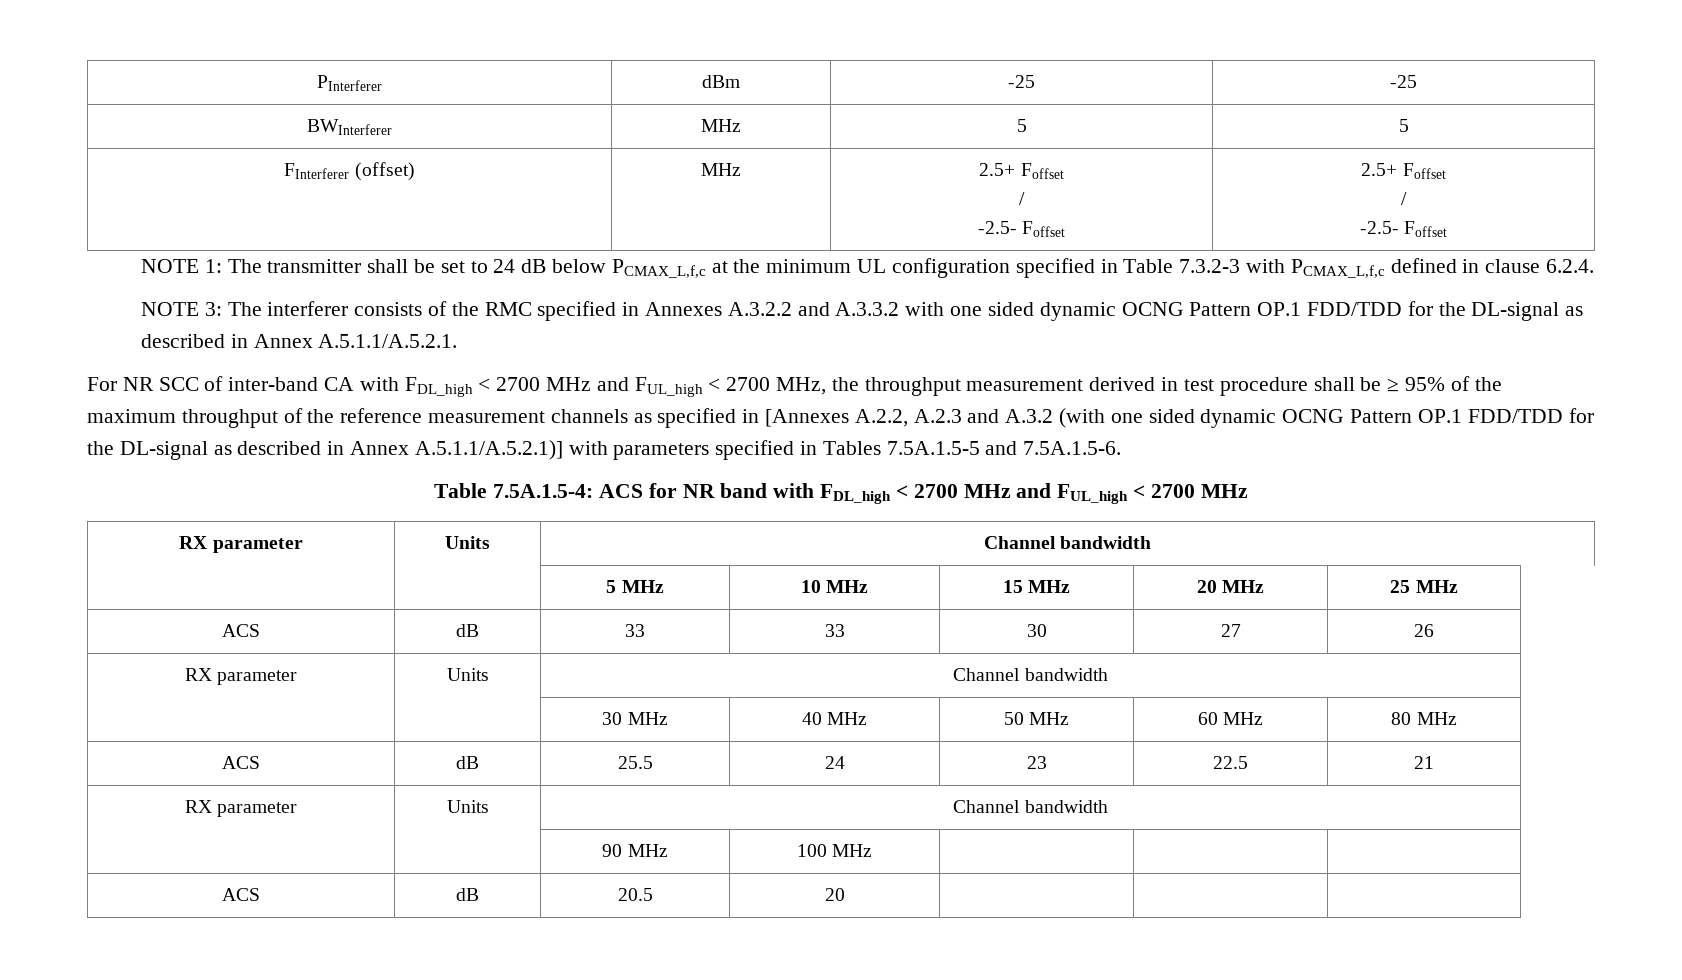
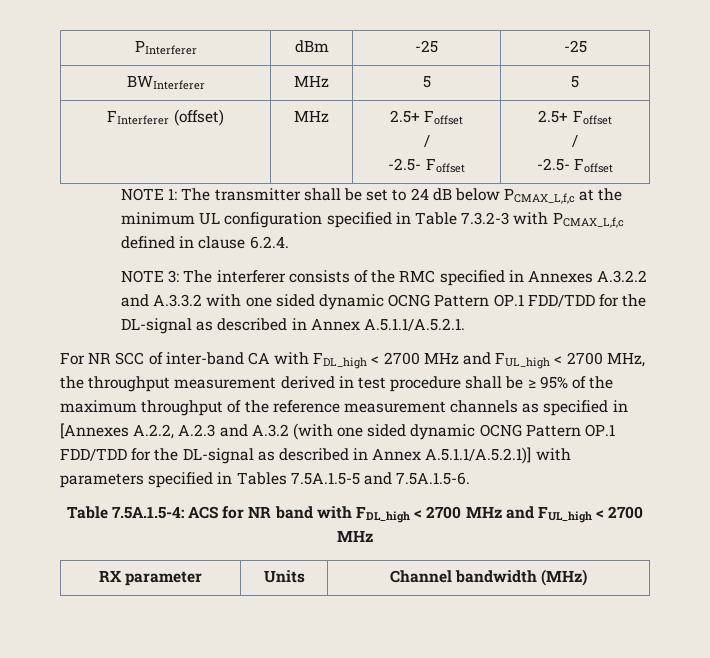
[606,580,664,593] [800,580,869,593] [1002,580,1071,593] [1196,580,1265,593] [1390,580,1458,593] [222,624,260,637] [456,624,479,637] [625,624,645,637] [824,624,845,637] [1026,624,1047,637] [1220,624,1241,637] [1414,624,1434,637] [184,668,298,685] [446,668,489,681] [953,668,1108,681] [602,712,668,725] [801,712,868,725] [1003,712,1070,725] [1197,712,1264,725] [1391,712,1457,725] [222,756,260,769] [456,756,479,769] [617,756,653,769] [824,756,845,769] [1026,756,1047,769] [1213,756,1248,769] [1414,756,1434,769] [184,800,298,817] [446,800,489,813] [953,800,1108,813] [602,844,668,857] [796,844,873,857] [222,888,260,901] [456,888,479,901] [617,888,653,901] [824,888,845,901] // | | 5 MHz | 10 MHz | 15 MHz | 20 MHz | 25 MHz // ACS | dB | 33 | 33 | 30 | 27 | 26 // RX parameter | Units | Channel bandwidth // | | 30 MHz | 40 MHz | 50 MHz | 60 MHz | 80 MHz // ACS | dB | 25.5 | 24 | 23 | 22.5 | 21 // RX parameter | Units | Channel bandwidth // | | 90 MHz | 100 MHz | | | // ACS | dB | 20.5 | 20 | | | -> [541,569,588,586] (MHz)

